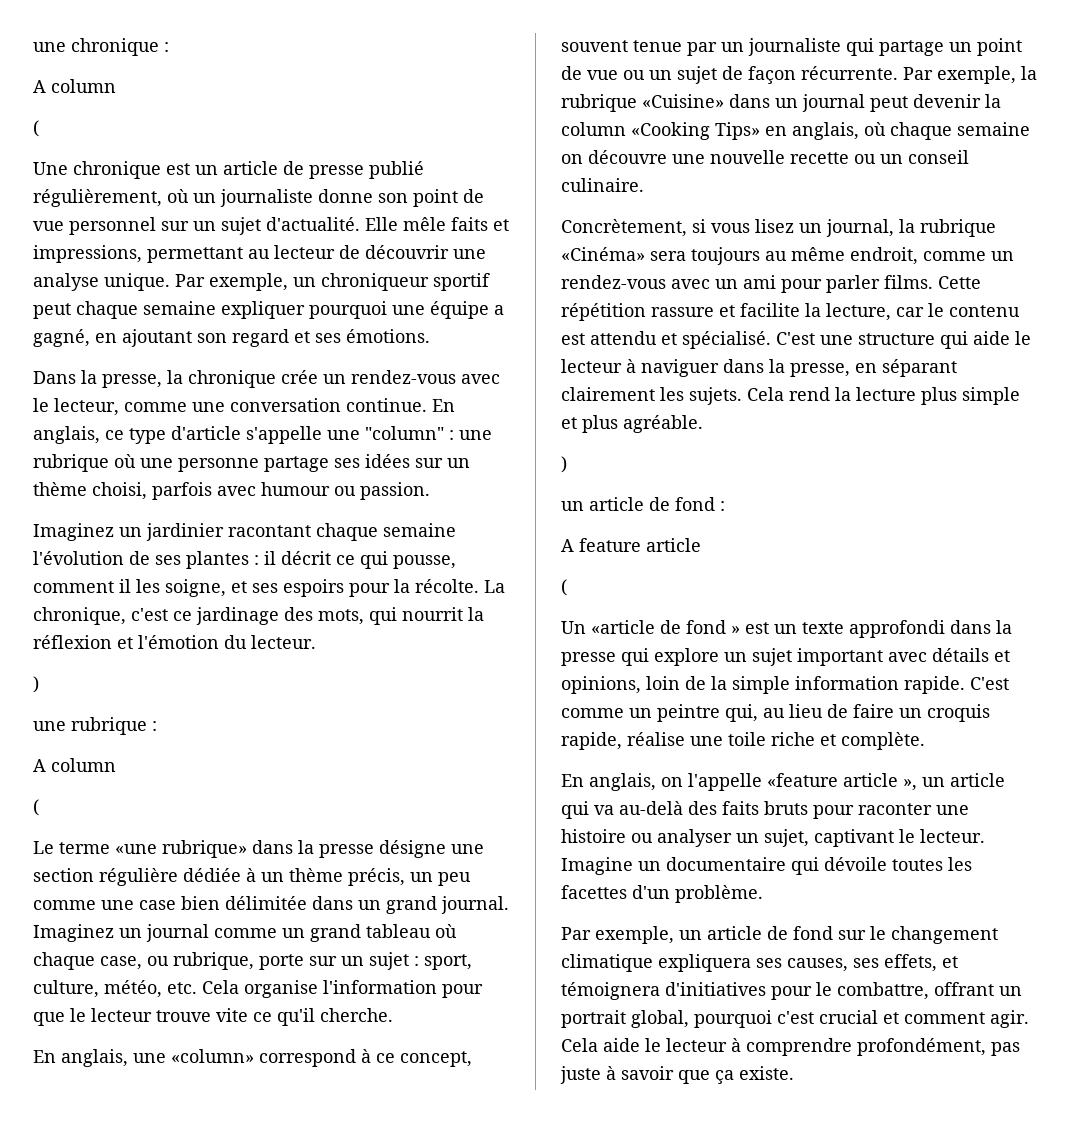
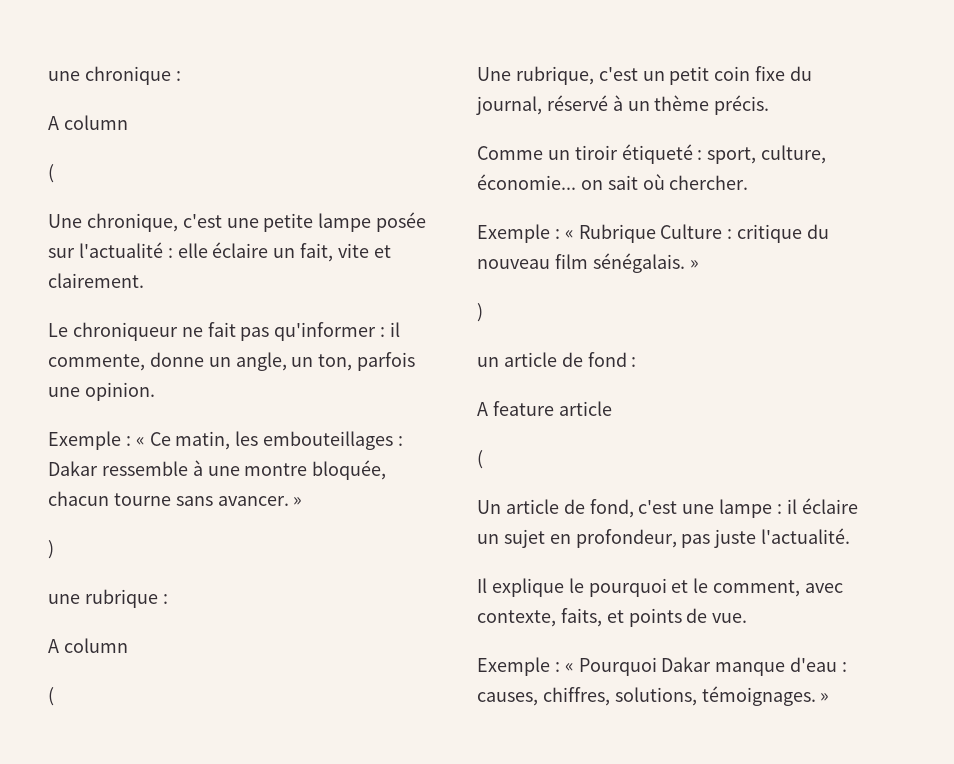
[73,161,424,179] [33,189,484,207] [33,217,509,235] [33,245,486,263] [33,273,490,291] [33,301,504,319] [33,329,430,347] [33,370,500,388] [33,398,455,416] [33,426,492,444] [33,454,470,472] [33,482,430,500] [33,523,456,541] [33,551,456,569] [33,579,505,597] [33,607,484,625] [33,635,316,649] chronique est un article de presse publié régulièrement, où un journaliste donne son point de vue personnel sur un sujet d'actualité. Elle mêle faits et impressions, permettant au lecteur de découvrir une analyse unique. Par exemple, un chroniqueur sportif peut chaque semaine expliquer pourquoi une équipe a gagné, en ajoutant son regard et ses émotions. // Dans la presse, la chronique crée un rendez-vous avec le lecteur, comme une conversation continue. En anglais, ce type d'article s'appelle une "column" : une rubrique où une personne partage ses idées sur un thème choisi, parfois avec humour ou passion. // Imaginez un jardinier racontant chaque semaine l'évolution de ses plantes : il décrit ce qui pousse, comment il les soigne, et ses espoirs pour la récolte. La chronique, c'est ce jardinage des mots, qui nourrit la réflexion et l'émotion du lecteur. -> [86,212,427,232] [48,242,391,262] [48,273,144,288] [48,322,401,341] [48,352,416,371] [48,382,155,401] [48,431,404,450] [48,460,387,480] [48,491,303,506] chronique, c'est une petite lampe posée sur l'actualité : elle éclaire un fait, vite et clairement. // Le chroniqueur ne fait pas qu'informer : il commente, donne un angle, un ton, parfois une opinion. // Exemple : « Ce matin, les embouteillages : Dakar ressemble à une montre bloquée, chacun tourne sans avancer. »
[33,840,484,858] [33,868,471,886] [33,896,509,914] [33,924,457,942] [33,952,472,970] [33,980,483,998] [33,1008,393,1026] [33,1049,472,1067] [561,38,1022,56] [561,66,1037,84] [561,94,1001,112] [561,122,1030,140] [561,150,969,164] [561,178,644,192] [561,219,996,237] [561,247,1014,265] [561,275,981,293] [561,303,1020,321] [561,331,1031,349] [561,359,957,377] [561,387,1020,405] [561,415,703,433] Le terme «une rubrique» dans la presse désigne une section régulière dédiée à un thème précis, un peu comme une case bien délimitée dans un grand journal. Imaginez un journal comme un grand tableau où chaque case, ou rubrique, porte sur un sujet : sport, culture, météo, etc. Cela organise l'information pour que le lecteur trouve vite ce qu'il cherche. // En anglais, une «column» correspond à ce concept, souvent tenue par un journaliste qui partage un point de vue ou un sujet de façon récurrente. Par exemple, la rubrique «Cuisine» dans un journal peut devenir la column «Cooking Tips» en anglais, où chaque semaine on découvre une nouvelle recette ou un conseil culinaire. // Concrètement, si vous lisez un journal, la rubrique «Cinéma» sera toujours au même endroit, comme un rendez-vous avec un ami pour parler films. Cette répétition rassure et facilite la lecture, car le contenu est attendu et spécialisé. C'est une structure qui aide le lecteur à naviguer dans la presse, en séparant clairement les sujets. Cela rend la lecture plus simple et plus agréable. -> [477,66,813,85] [476,95,770,115] [477,144,827,164] [477,174,749,190] [477,224,830,243] [477,253,699,273] Une rubrique, c'est un petit coin fixe du journal, réservé à un thème précis. // Comme un tiroir étiqueté : sport, culture, économie... on sait où chercher. // Exemple : « Rubrique Culture : critique du nouveau film sénégalais. »
[591,620,1012,638] [561,648,1010,666] [561,676,1009,694] [561,704,990,722] [561,732,925,750] [561,773,1005,791] [561,801,969,819] [561,829,985,847] [561,857,972,875] [561,885,763,903] [561,926,998,944] [561,954,958,972] [561,982,1022,1000] [561,1010,1029,1028] [561,1038,1020,1056] [560,1066,794,1084] «article de fond » est un texte approfondi dans la presse qui explore un sujet important avec détails et opinions, loin de la simple information rapide. C'est comme un peintre qui, au lieu de faire un croquis rapide, réalise une toile riche et complète. // En anglais, on l'appelle «feature article », un article qui va au-delà des faits bruts pour raconter une histoire ou analyser un sujet, captivant le lecteur. Imagine un documentaire qui dévoile toutes les facettes d'un problème. // Par exemple, un article de fond sur le changement climatique expliquera ses causes, ses effets, et témoignera d'initiatives pour le combattre, offrant un portrait global, pourquoi c'est crucial et comment agir. Cela aide le lecteur à comprendre profondément, pas juste à savoir que ça existe. -> [505,498,858,518] [477,528,851,548] [477,578,844,597] [477,608,748,627] [477,657,848,676] [477,686,830,706] article de fond, c'est une lampe : il éclaire un sujet en profondeur, pas juste l'actualité. // Il explique le pourquoi et le comment, avec contexte, faits, et points de vue. // Exemple : « Pourquoi Dakar manque d'eau : causes, chiffres, solutions, témoignages. »

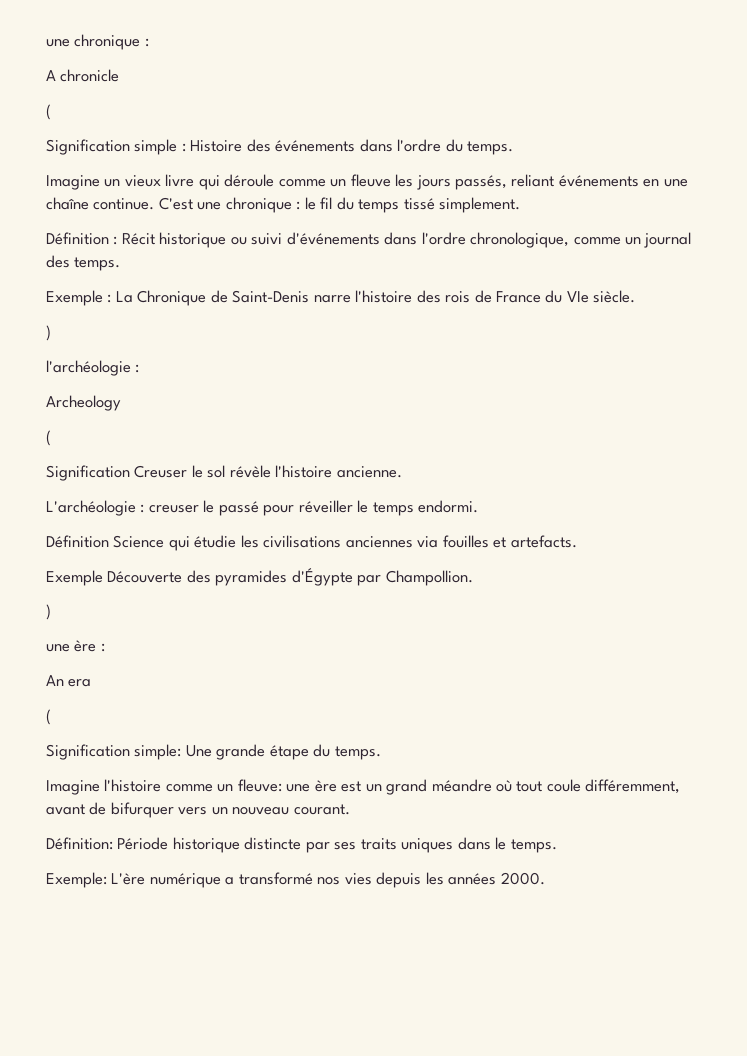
[63,115,128,130] [48,164,54,183] [48,212,427,232] [48,242,391,262] [48,273,144,288] [48,322,401,341] [48,352,416,371] [48,382,155,401] [48,431,404,450] [48,460,387,480] [48,491,303,506] column // ( // Une chronique, c'est une petite lampe posée sur l'actualité : elle éclaire un fait, vite et clairement. // Le chroniqueur ne fait pas qu'informer : il commente, donne un angle, un ton, parfois une opinion. // Exemple : « Ce matin, les embouteillages : Dakar ressemble à une montre bloquée, chacun tourne sans avancer. » -> [60,69,120,82] [46,104,51,120] [46,139,514,155] [46,174,688,190] [46,197,521,213] [46,232,692,248] [46,255,121,271] [46,290,636,306] [46,325,51,341] [46,360,140,376] [46,395,121,411] [46,430,51,446] [46,465,402,481] [46,500,479,516] [46,535,577,551] [46,567,473,586] chronicle // ( // Signification simple : Histoire des événements dans l'ordre du temps. // Imagine un vieux livre qui déroule comme un fleuve les jours passés, reliant événements en une chaîne continue. C'est une chronique : le fil du temps tissé simplement. // Définition : Récit historique ou suivi d'événements dans l'ordre chronologique, comme un journal des temps. // Exemple : La Chronique de Saint-Denis narre l'histoire des rois de France du VIe siècle. // ) // l'archéologie : // Archeology // ( // Signification Creuser le sol révèle l'histoire ancienne. // L'archéologie : creuser le passé pour réveiller le temps endormi. // Définition Science qui étudie les civilisations anciennes via fouilles et artefacts. // Exemple Découverte des pyramides d'Égypte par Champollion.
[84,589,168,608] [48,638,128,653] [48,687,54,706] [477,66,813,85] [476,95,770,115] [477,144,827,164] [477,174,749,190] [477,224,830,243] [477,253,699,273] [477,303,483,322] [477,352,637,367] [477,401,612,416] [477,450,483,469] [477,498,858,518] [477,528,851,548] [477,578,844,597] [477,608,748,627] [477,657,848,676] [477,686,830,706] rubrique : // A column // ( // Une rubrique, c'est un petit coin fixe du journal, réservé à un thème précis. // Comme un tiroir étiqueté : sport, culture, économie... on sait où chercher. // Exemple : « Rubrique Culture : critique du nouveau film sénégalais. » // ) // un article de fond : // A feature article // ( // Un article de fond, c'est une lampe : il éclaire un sujet en profondeur, pas juste l'actualité. // Il explique le pourquoi et le comment, avec contexte, faits, et points de vue. // Exemple : « Pourquoi Dakar manque d'eau : causes, chiffres, solutions, témoignages. » -> [74,640,105,652] [46,675,92,687] [46,709,51,725] [46,744,381,760] [46,779,681,795] [46,802,350,818] [46,837,557,853] [46,872,545,888] ère : // An era // ( // Signification simple: Une grande étape du temps. // Imagine l'histoire comme un fleuve: une ère est un grand méandre où tout coule différemment, avant de bifurquer vers un nouveau courant. // Définition: Période historique distincte par ses traits uniques dans le temps. // Exemple: L'ère numérique a transformé nos vies depuis les années 2000.

